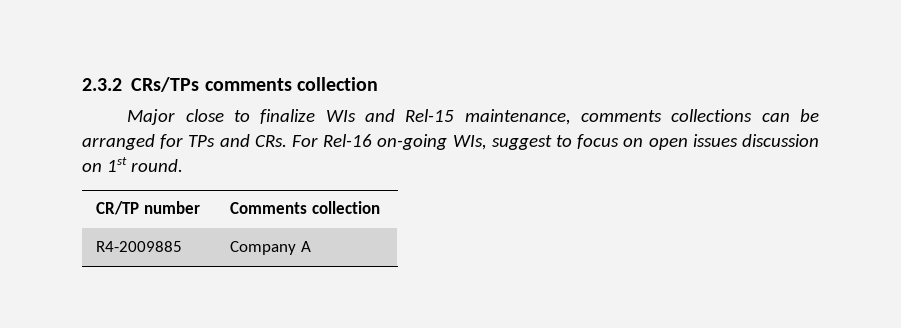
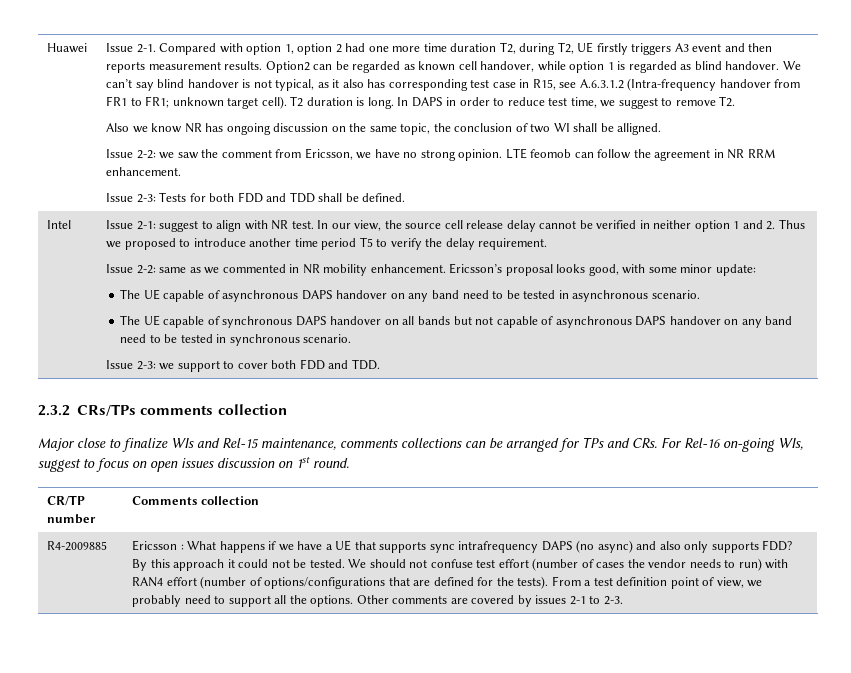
(82, 84) none -> [47,43,88,53] [106,42,773,55] [106,61,801,73] [106,78,801,91] [106,96,736,109] [106,123,662,135] [106,148,776,161] [106,167,182,176] [106,192,406,203] [47,220,72,229] [106,219,805,232] [106,237,548,250] [106,263,756,276] [120,289,700,302] [120,315,793,328] [120,334,352,346] [106,359,380,372] Huawei | Issue 2-1. Compared with option 1, option 2 had one more time duration T2, during T2, UE firstly triggers A3 event and then reports measurement results. Option2 can be regarded as known cell handover, while option 1 is regarded as blind handover. We can’t say blind handover is not typical, as it also has corresponding test case in R15, see A.6.3.1.2 (Intra-frequency handover from FR1 to FR1; unknown target cell). T2 duration is long. In DAPS in order to reduce test time, we suggest to remove T2. // Also we know NR has ongoing discussion on the same topic, the conclusion of two WI shall be alligned. // Issue 2-2: we saw the comment from Ericsson, we have no strong opinion. LTE feomob can follow the agreement in NR RRM enhancement. // Issue 2-3: Tests for both FDD and TDD shall be defined. // Intel | Issue 2-1: suggest to align with NR test. In our view, the source cell release delay cannot be verified in neither option 1 and 2. Thus we proposed to introduce another time period T5 to verify the delay requirement. // Issue 2-2: same as we commented in NR mobility enhancement. Ericsson’s proposal looks good, with some minor update: // The UE capable of asynchronous DAPS handover on any band need to be tested in asynchronous scenario. // The UE capable of synchronous DAPS handover on all bands but not capable of asynchronous DAPS handover on any band need to be tested in synchronous scenario. // Issue 2-3: we support to cover both FDD and TDD. //
[230,241,311,255] Company A -> [132,540,793,553] [132,558,789,571] [132,576,763,589] [132,595,623,607] Ericsson : What happens if we have a UE that supports sync intrafrequency DAPS (no async) and also only supports FDD? By this approach it could not be tested. We should not confuse test effort (number of cases the vendor needs to run) with RAN4 effort (number of options/configurations that are defined for the tests). From a test definition point of view, we probably need to support all the options. Other comments are covered by issues 2-1 to 2-3.

